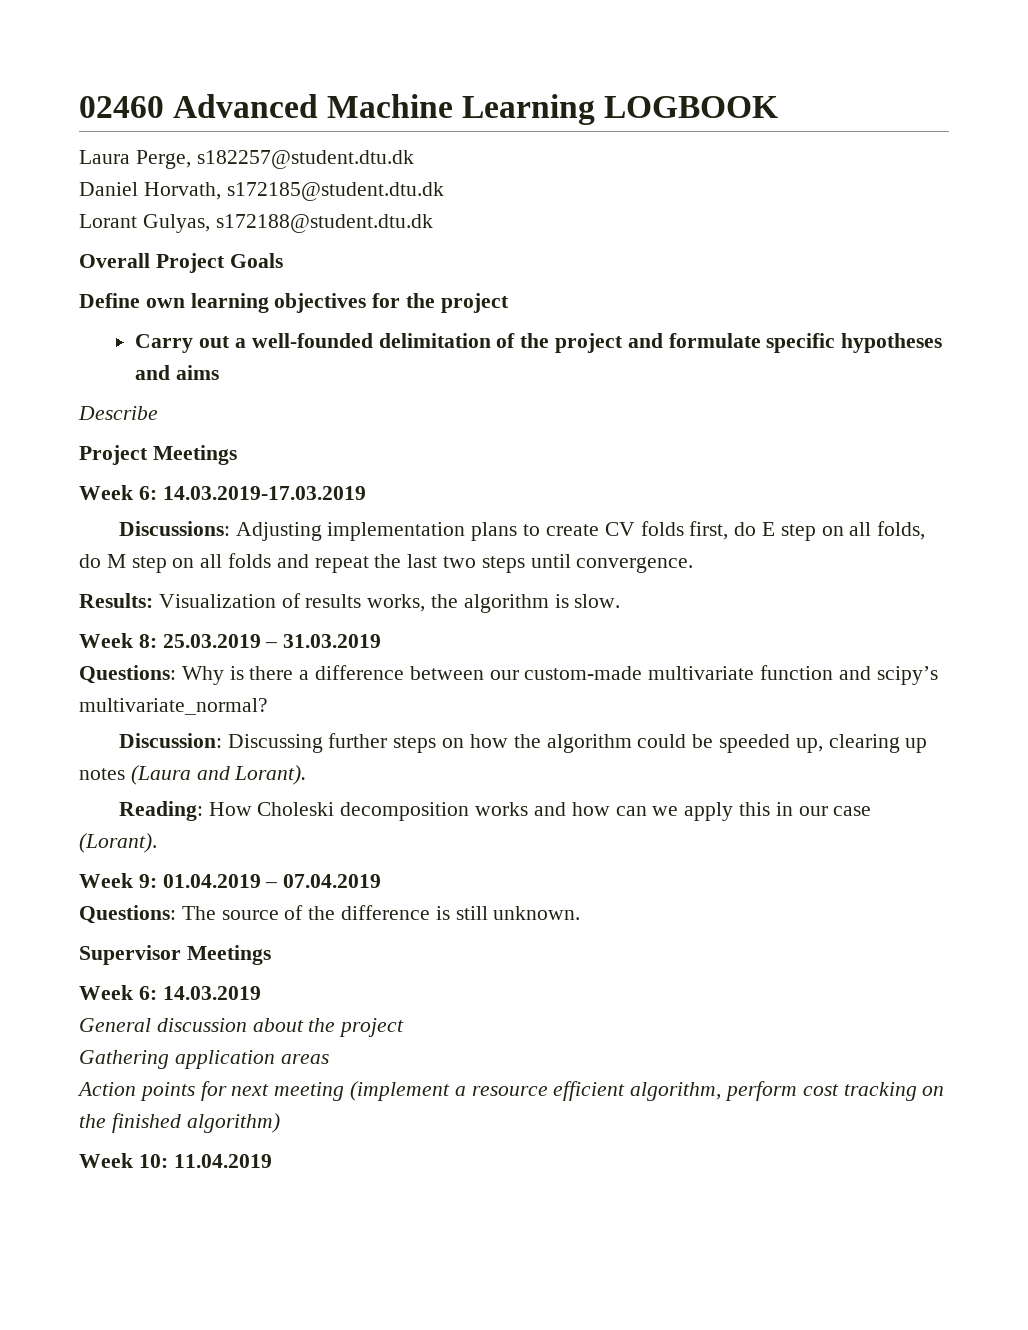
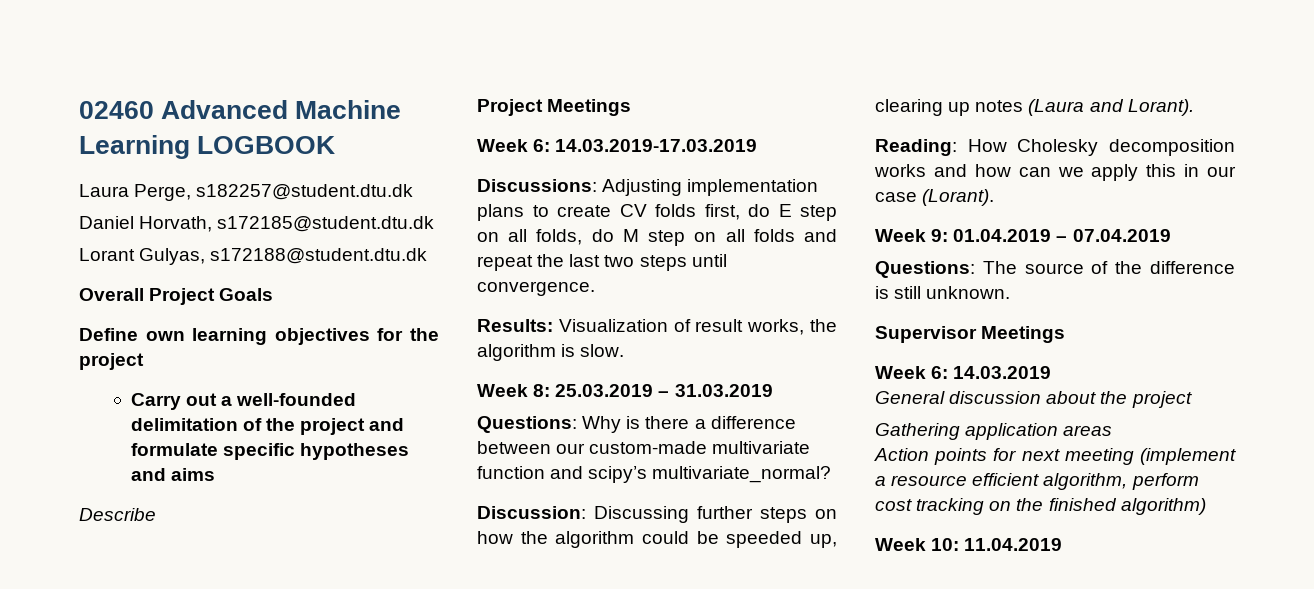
[305,594,362,608] results -> [695,319,744,332] result
[257,802,335,816] Choleski -> [1017,139,1099,156] Cholesky

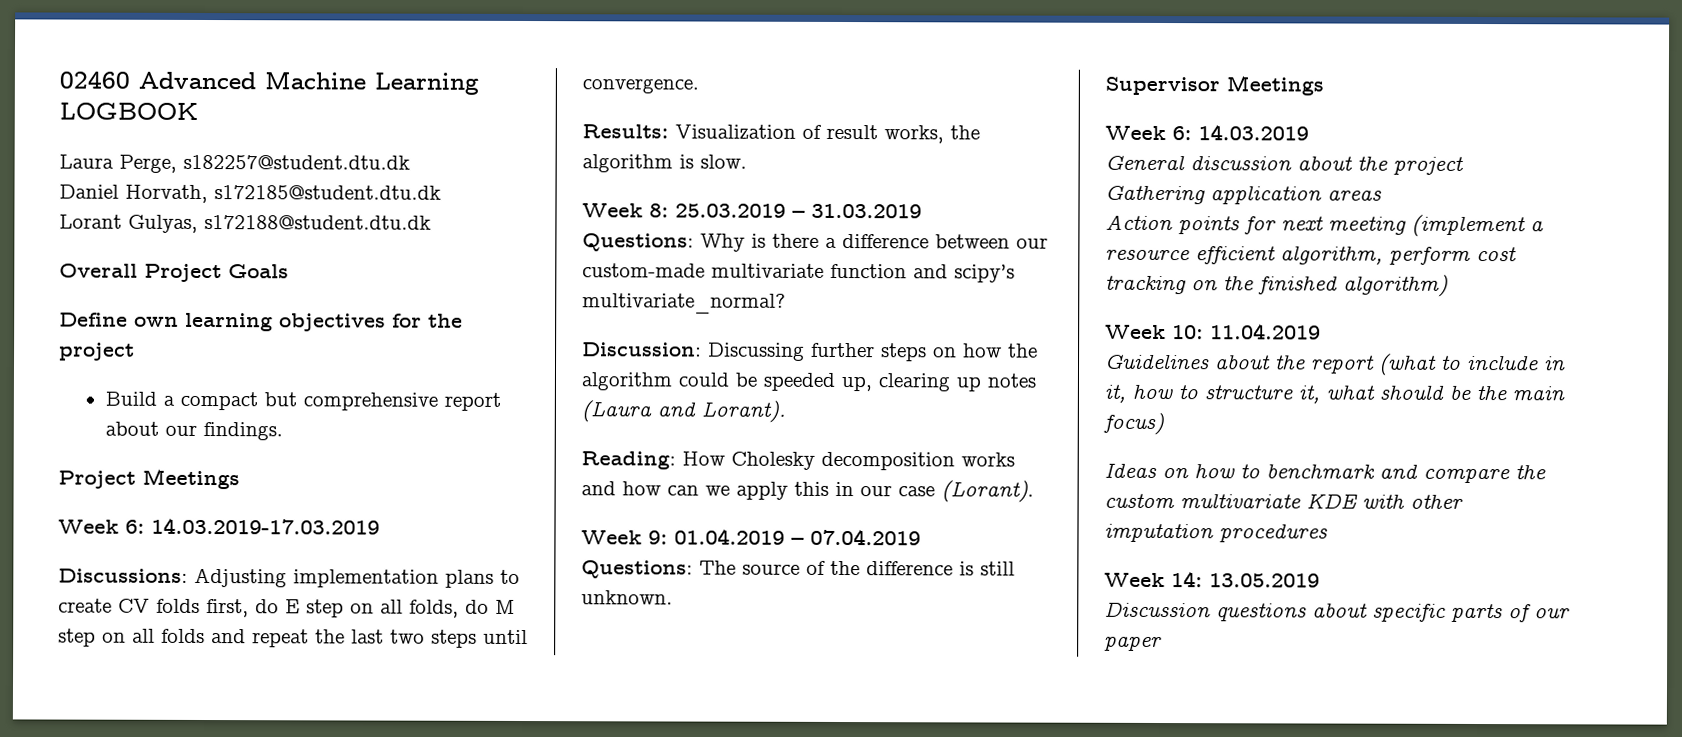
[130,393,357,410] [130,418,405,435] [130,443,410,460] [130,468,216,481] [79,508,156,521] Carry out a well-founded delimitation of the project and formulate specific hypotheses and aims // Describe -> [104,391,501,411] [104,421,283,441] Build a compact but comprehensive report about our findings.
(1063, 544) none -> [1105,353,1566,376] [1104,384,1565,404] [1103,412,1164,436] [1104,463,1546,484] [1104,493,1463,509] [1104,523,1328,543] [1104,571,1320,588] [1104,601,1570,623] [1104,636,1162,652] // Guidelines about the report (what to include in it, how to structure it, what should be the main focus) // Ideas on how to benchmark and compare the custom multivariate KDE with other imputation procedures // Week 14: 13.05.2019 // Discussion questions about specific parts of our paper

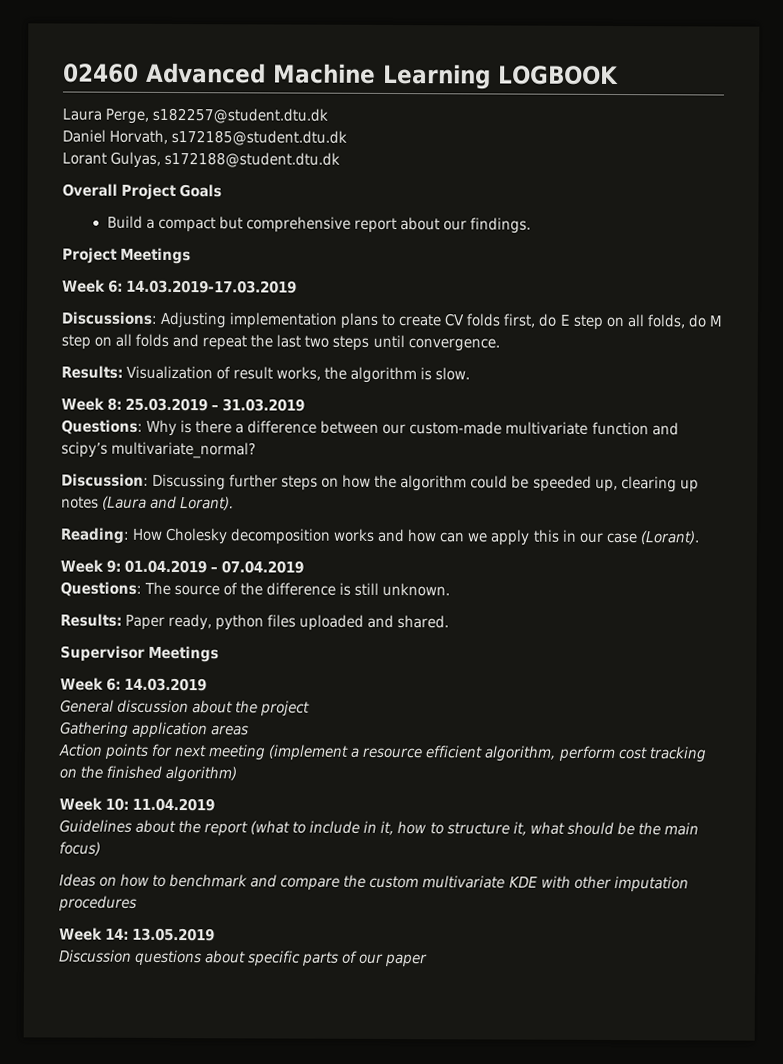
[59,312,463,332] [59,342,135,361] // Define own learning objectives for the project -> (223, 191) none
(673, 597) none -> [60,613,450,631] // Results: Paper ready, python files uploaded and shared.

